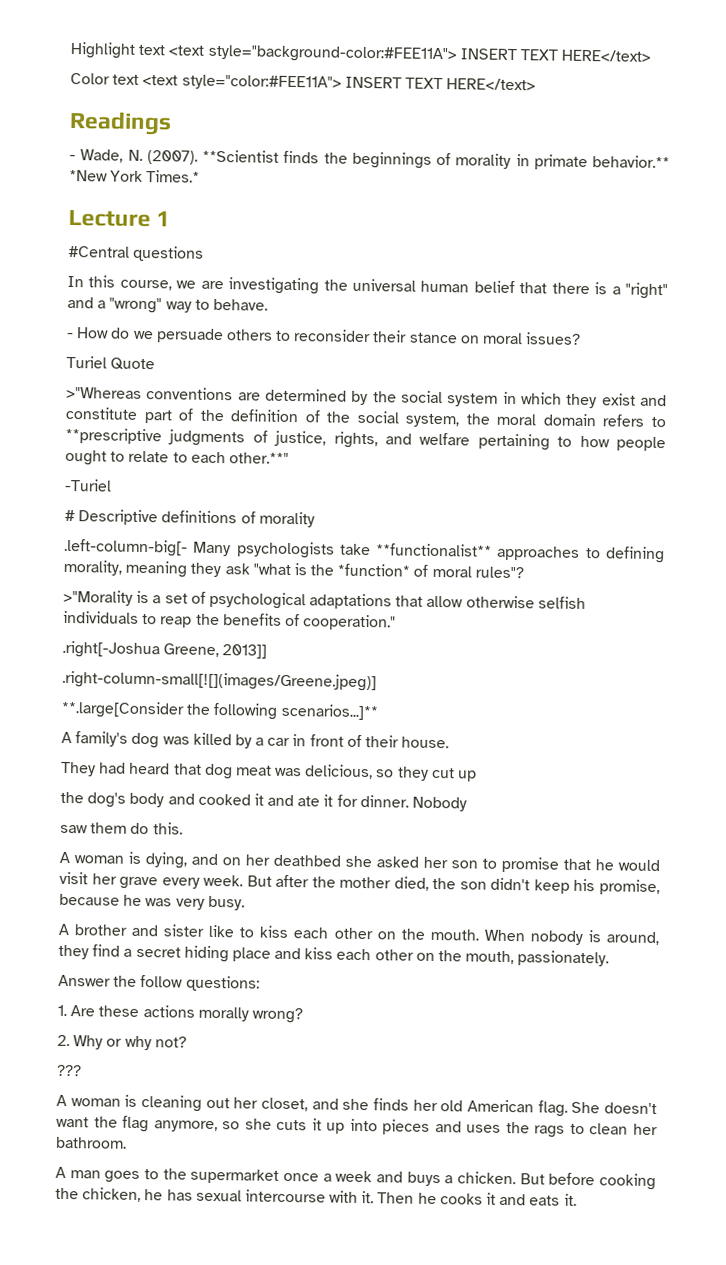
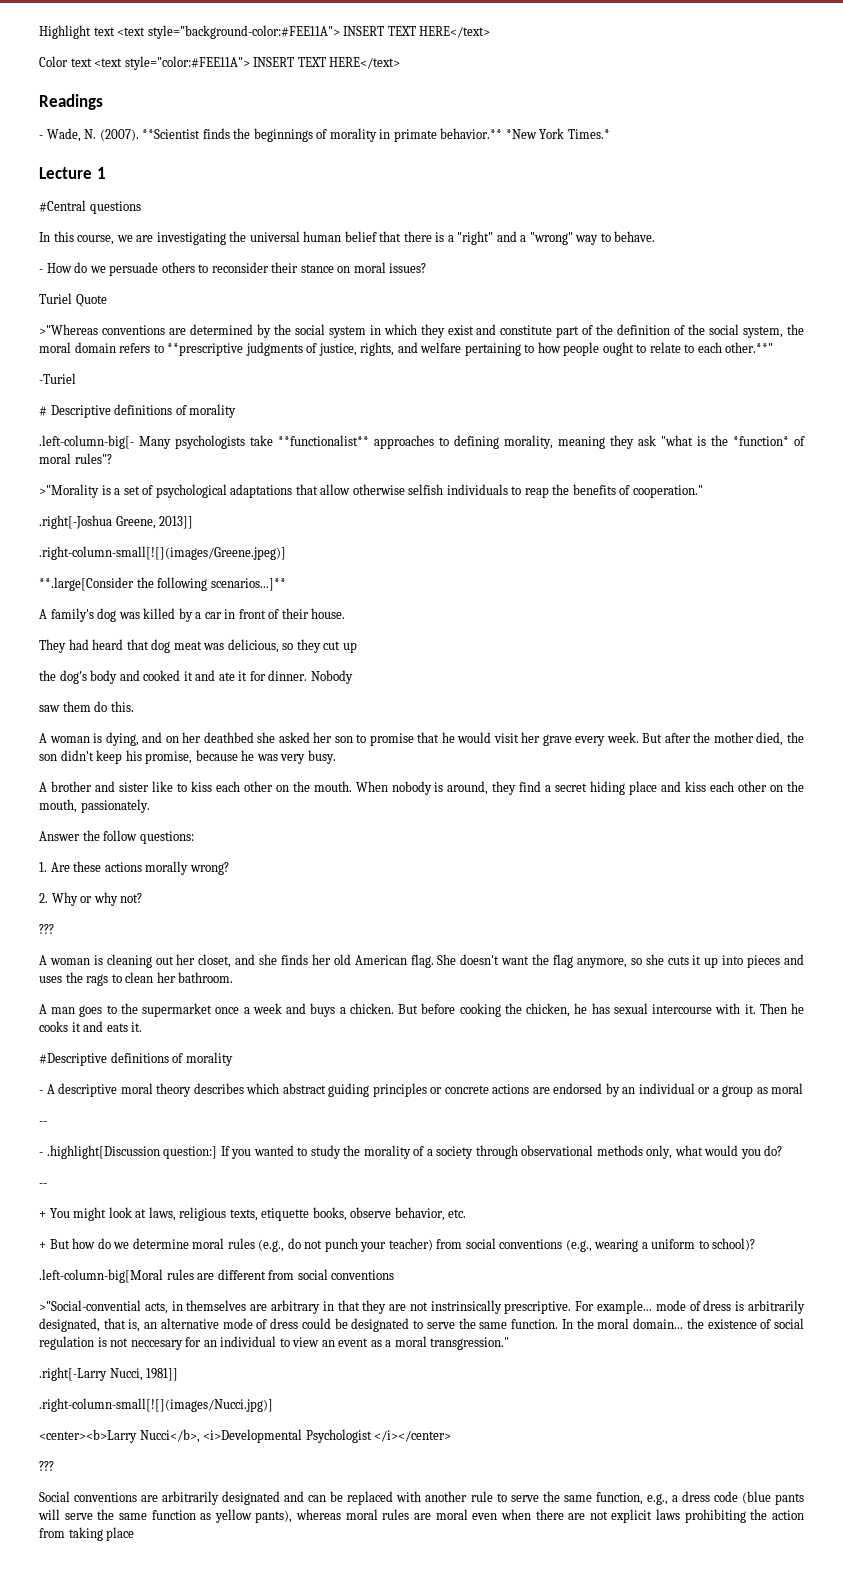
(577, 1199) none -> [39,1052,233,1066] [39,1083,804,1097] [39,1121,47,1125] [39,1145,783,1159] [39,1183,47,1187] [39,1207,467,1221] [39,1238,756,1252] [39,1269,395,1283] [39,1300,805,1314] [39,1318,805,1332] [39,1336,510,1350] [39,1367,179,1381] [39,1398,273,1412] [39,1429,452,1443] [39,1461,54,1471] [39,1491,804,1505] [38,1509,804,1523] [39,1527,135,1541] // #Descriptive definitions of morality // - A descriptive moral theory describes which abstract guiding principles or concrete actions are endorsed by an individual or a group as moral // -- // - .highlight[Discussion question:] If you wanted to study the morality of a society through observational methods only, what would you do? // -- // + You might look at laws, religious texts, etiquette books, observe behavior, etc. // + But how do we determine moral rules (e.g., do not punch your teacher) from social conventions (e.g., wearing a uniform to school)? // .left-column-big[Moral rules are different from social conventions // >"Social-convential acts, in themselves are arbitrary in that they are not instrinsically prescriptive. For example... mode of dress is arbitrarily designated, that is, an alternative mode of dress could be designated to serve the same function. In the moral domain... the existence of social regulation is not neccesary for an individual to view an event as a moral transgression." // .right[-Larry Nucci, 1981]] // .right-column-small[![](images/Nucci.jpg)] // <center><b>Larry Nucci</b>, <i>Developmental Psychologist </i></center> // ??? // Social conventions are arbitrarily designated and can be replaced with another rule to serve the same function, e.g., a dress code (blue pants will serve the same function as yellow pants), whereas moral rules are moral even when there are not explicit laws prohibiting the action from taking place

